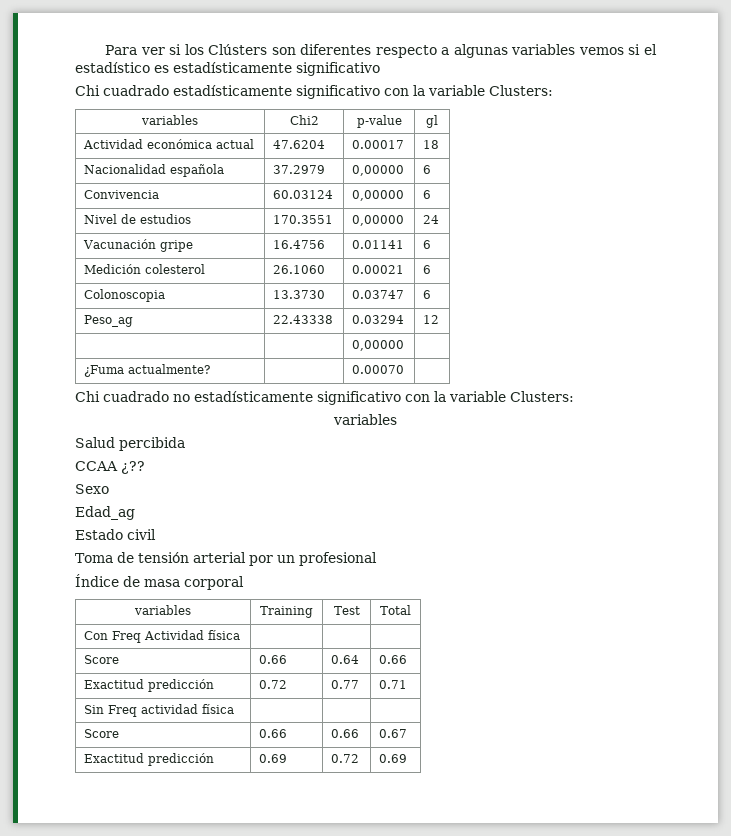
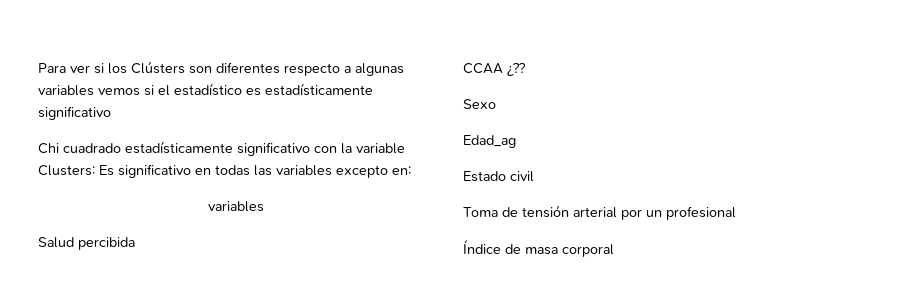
[141,115,198,125] [289,115,319,125] [356,115,402,128] [426,115,438,128] [83,139,255,149] [273,140,326,149] [352,140,405,149] [423,140,440,149] [84,164,225,177] [273,165,326,174] [352,165,405,176] [423,165,432,174] [84,190,160,199] [273,190,334,199] [352,190,405,201] [423,190,432,199] [84,214,192,224] [273,215,334,224] [352,215,405,226] [423,215,440,224] [83,239,194,252] [273,240,326,249] [352,240,405,249] [423,240,432,249] [84,264,206,274] [273,265,326,274] [352,265,405,274] [423,265,432,274] [84,289,166,302] [273,290,326,299] [352,290,405,299] [423,290,432,299] [84,315,134,327] [273,315,334,324] [352,315,405,324] [423,315,440,324] [352,340,405,351] [84,364,211,377] [352,365,405,374] [75,391,574,405] // variables | Chi2 | p-value | gl // Actividad económica actual | 47.6204 | 0.00017 | 18 // Nacionalidad española | 37.2979 | 0,00000 | 6 // Convivencia | 60.03124 | 0,00000 | 6 // Nivel de estudios | 170.3551 | 0,00000 | 24 // Vacunación gripe | 16.4756 | 0.01141 | 6 // Medición colesterol | 26.1060 | 0.00021 | 6 // Colonoscopia | 13.3730 | 0.03747 | 6 // Peso_ag | 22.43338 | 0.03294 | 12 // | | 0,00000 | // ¿Fuma actualmente? | | 0.00070 | // Chi cuadrado no estadísticamente significativo con la variable Clusters: -> [99,164,411,178] Es significativo en todas las variables excepto en:
[134,605,191,615] [260,606,313,618] [333,606,360,615] [380,605,411,615] [84,630,241,643] [84,655,120,664] [259,655,288,664] [331,655,360,664] [379,655,408,664] [84,679,215,692] [259,680,288,689] [331,680,360,689] [379,680,408,689] [84,704,235,717] [84,729,120,738] [259,729,288,738] [331,729,360,738] [379,729,408,738] [84,753,215,766] [259,754,288,763] [331,754,360,763] [379,754,408,763] // variables | Training | Test | Total // Con Freq Actividad física | | | // Score | 0.66 | 0.64 | 0.66 // Exactitud predicción | 0.72 | 0.77 | 0.71 // Sin Freq actividad física | | | // Score | 0.66 | 0.66 | 0.67 // Exactitud predicción | 0.69 | 0.72 | 0.69 -> (614, 250) none

